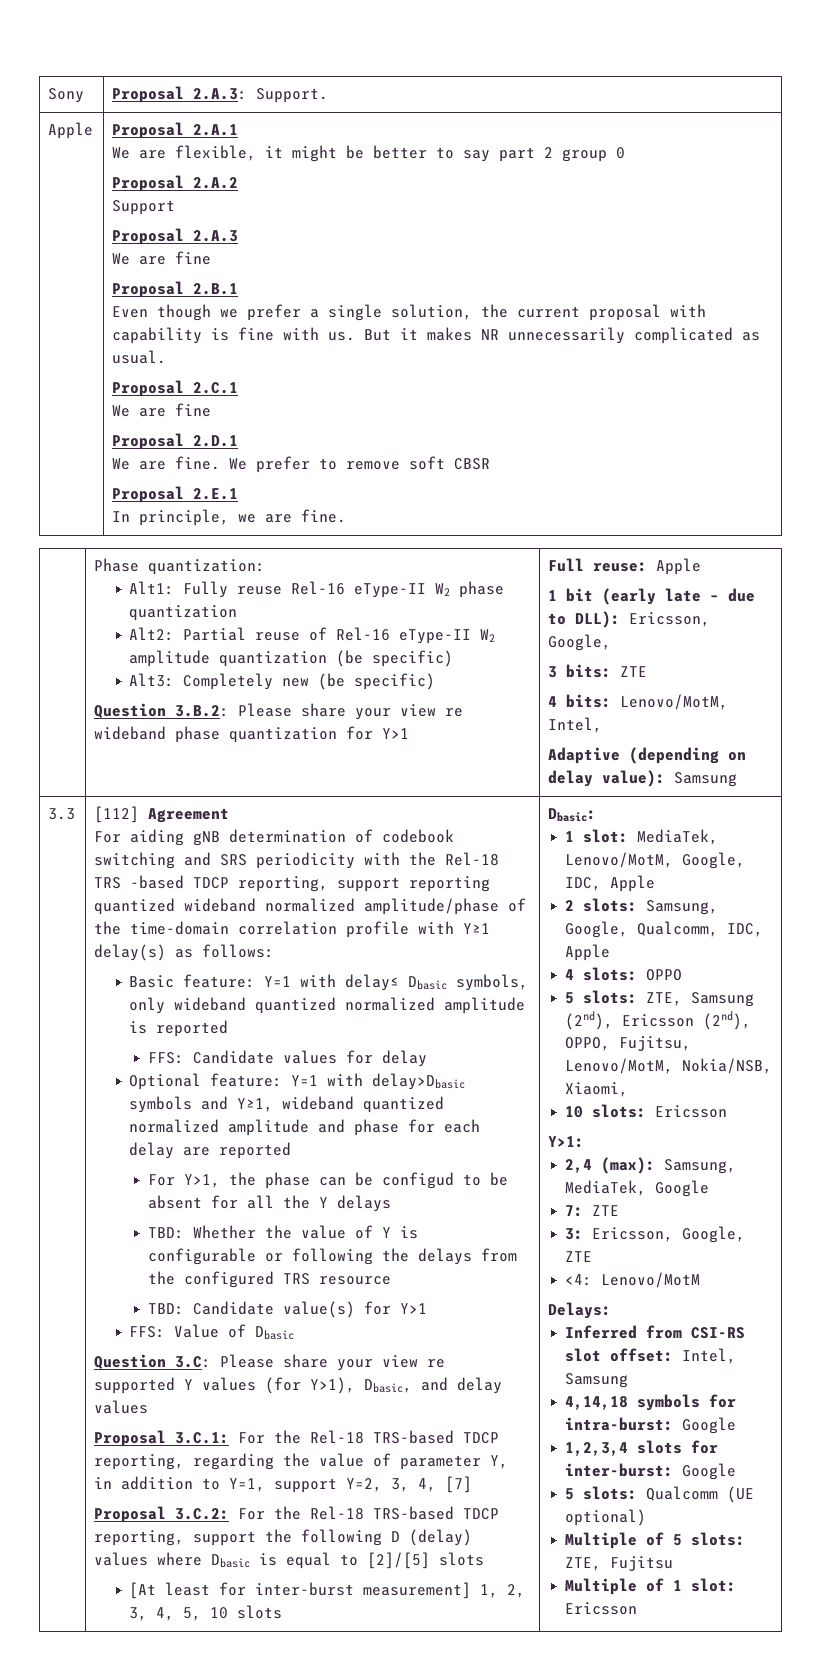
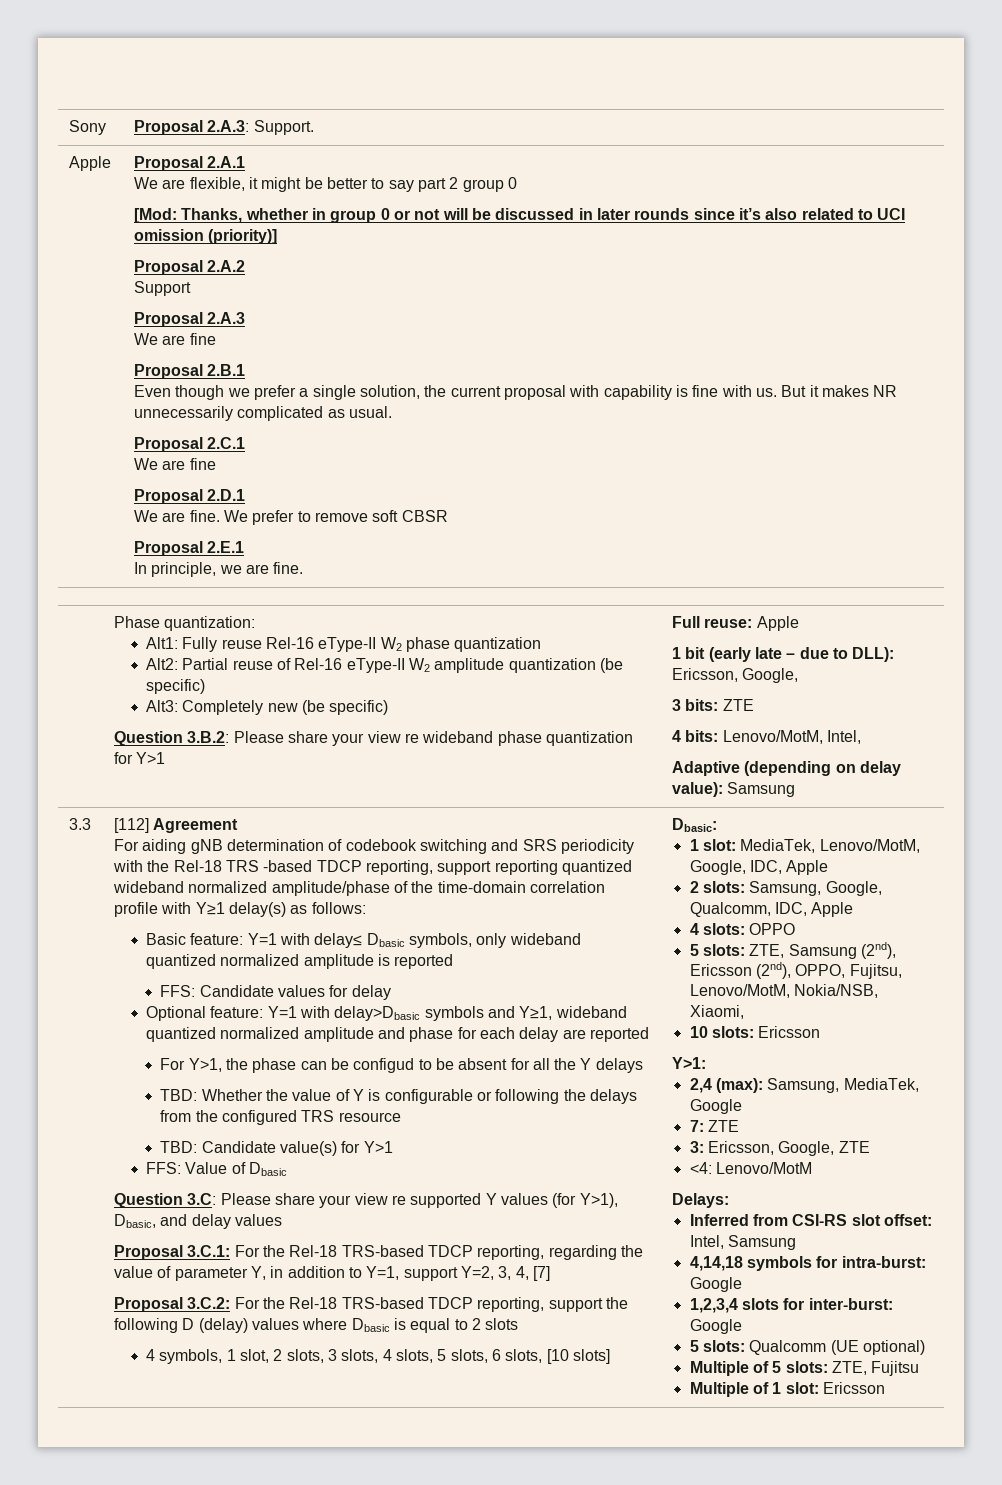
(626, 153) none -> [134,208,906,223] [134,229,278,244] // [Mod: Thanks, whether in group 0 or not will be discussed in later rounds since it’s also related to UCI omission (priority)]
[367,1552,431,1569] [2]/[5] -> [471,1318,481,1330] 2
[129,1582,526,1599] [129,1605,283,1621] [At least for inter-burst measurement] 1, 2, 3, 4, 5, 10 slots -> [146,1349,610,1364] 4 symbols, 1 slot, 2 slots, 3 slots, 4 slots, 5 slots, 6 slots, [10 slots]

